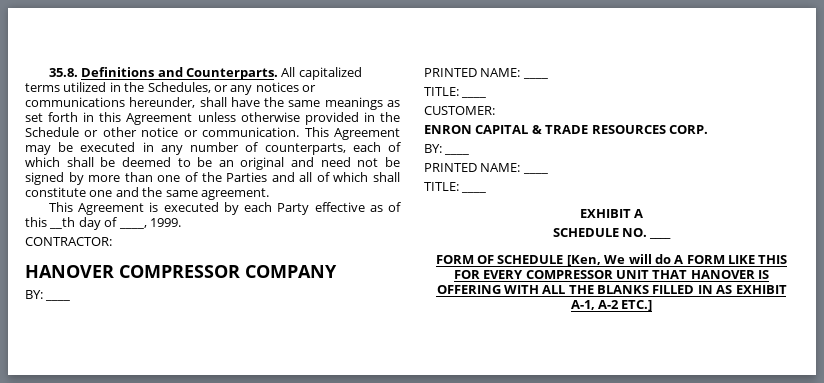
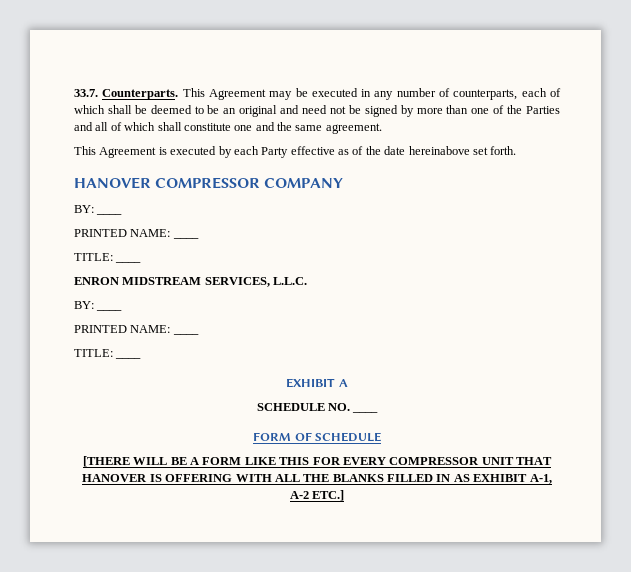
[48,67,362,80] [25,82,316,95] [25,97,400,110] [25,112,400,125] [25,127,300,137] 35.8. Definitions and Counterparts. All capitalized terms utilized in the Schedules, or any notices or communications hereunder, shall have the same meanings as set forth in this Agreement unless otherwise provided in the Schedule or other notice or communication. -> [74,89,179,100] 33.7. Counterparts.
[25,217,181,230] [25,237,112,246] this __th day of ____, 1999. // CONTRACTOR: -> [365,146,517,155] the date hereinabove set forth.
[424,106,495,115] // CUSTOMER: -> (142, 262) none
[475,125,708,134] CAPITAL & TRADE RESOURCES CORP. -> [122,277,308,287] MIDSTREAM SERVICES, L.L.C.
[566,254,671,266] [Ken, We will do -> [82,456,187,467] // [THERE WILL BE

